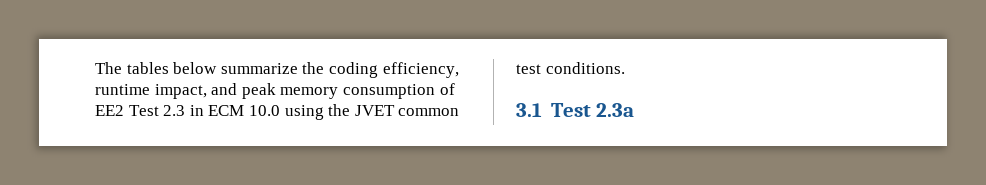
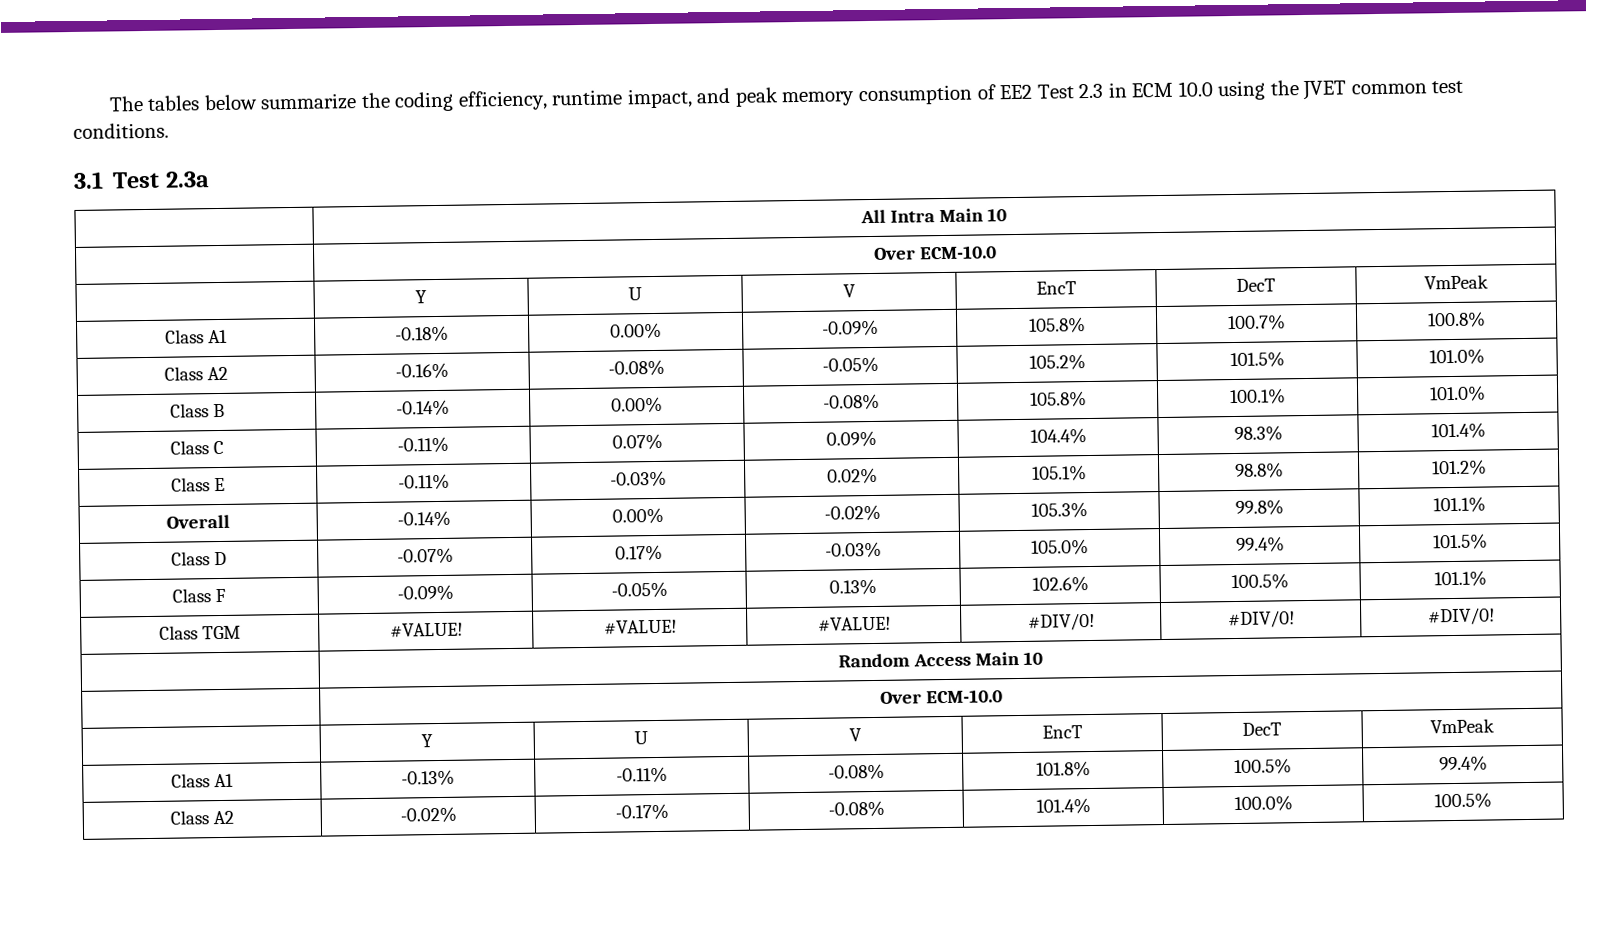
(635, 110) none -> [860,208,1007,224] [873,245,997,260] [415,290,427,304] [628,287,643,301] [843,284,857,298] [1035,281,1077,295] [1236,278,1276,292] [1424,274,1489,290] [165,329,228,344] [395,325,449,342] [610,322,663,339] [821,319,879,336] [1028,317,1086,333] [1227,314,1286,331] [1427,311,1486,328] [164,366,228,381] [395,362,449,379] [607,359,665,376] [821,356,879,373] [1028,354,1086,370] [1229,351,1285,368] [1429,348,1485,365] [169,403,225,418] [396,399,450,416] [611,396,664,413] [822,393,880,410] [1029,391,1087,407] [1230,388,1286,405] [1429,385,1486,402] [170,440,224,455] [397,436,449,453] [611,433,663,450] [825,430,877,447] [1029,428,1087,444] [1233,425,1283,442] [1430,422,1486,439] [171,477,225,492] [398,473,450,490] [609,470,667,487] [826,467,878,484] [1031,465,1087,481] [1234,462,1284,479] [1431,459,1487,476] [166,514,230,529] [397,510,451,527] [612,507,665,524] [823,504,881,521] [1030,502,1088,518] [1234,499,1284,516] [1432,496,1486,513] [171,551,227,566] [396,547,454,564] [615,544,664,561] [824,541,882,558] [1031,539,1089,555] [1235,536,1285,553] [1432,533,1488,550] [172,588,226,603] [396,584,454,601] [610,581,668,598] [829,578,878,595] [1031,576,1089,592] [1231,573,1289,590] [1433,570,1487,587] [159,625,241,640] [389,622,463,638] [603,619,677,635] [817,616,891,632] [1027,612,1095,631] [1227,610,1295,629] [1427,607,1495,626] [837,651,1043,668] [879,689,1003,704] [421,734,433,748] [634,731,649,745] [849,728,863,742] [1041,725,1083,739] [1242,722,1282,736] [1430,718,1495,734] [171,773,234,788] [401,769,455,786] [616,766,669,783] [827,763,885,780] [1035,761,1091,777] [1234,758,1292,775] [1438,755,1488,772] [170,810,234,825] [399,806,457,823] [615,803,670,820] [827,800,885,817] [1035,798,1091,814] [1233,795,1293,812] [1434,792,1492,809] // | All Intra Main 10 // | Over ECM-10.0 // | Y | U | V | EncT | DecT | VmPeak // Class A1 | -0.18% | 0.00% | -0.09% | 105.8% | 100.7% | 100.8% // Class A2 | -0.16% | -0.08% | -0.05% | 105.2% | 101.5% | 101.0% // Class B | -0.14% | 0.00% | -0.08% | 105.8% | 100.1% | 101.0% // Class C | -0.11% | 0.07% | 0.09% | 104.4% | 98.3% | 101.4% // Class E | -0.11% | -0.03% | 0.02% | 105.1% | 98.8% | 101.2% // Overall | -0.14% | 0.00% | -0.02% | 105.3% | 99.8% | 101.1% // Class D | -0.07% | 0.17% | -0.03% | 105.0% | 99.4% | 101.5% // Class F | -0.09% | -0.05% | 0.13% | 102.6% | 100.5% | 101.1% // Class TGM | #VALUE! | #VALUE! | #VALUE! | #DIV/0! | #DIV/0! | #DIV/0! // | Random Access Main 10 // | Over ECM-10.0 // | Y | U | V | EncT | DecT | VmPeak // Class A1 | -0.13% | -0.11% | -0.08% | 101.8% | 100.5% | 99.4% // Class A2 | -0.02% | -0.17% | -0.08% | 101.4% | 100.0% | 100.5%

